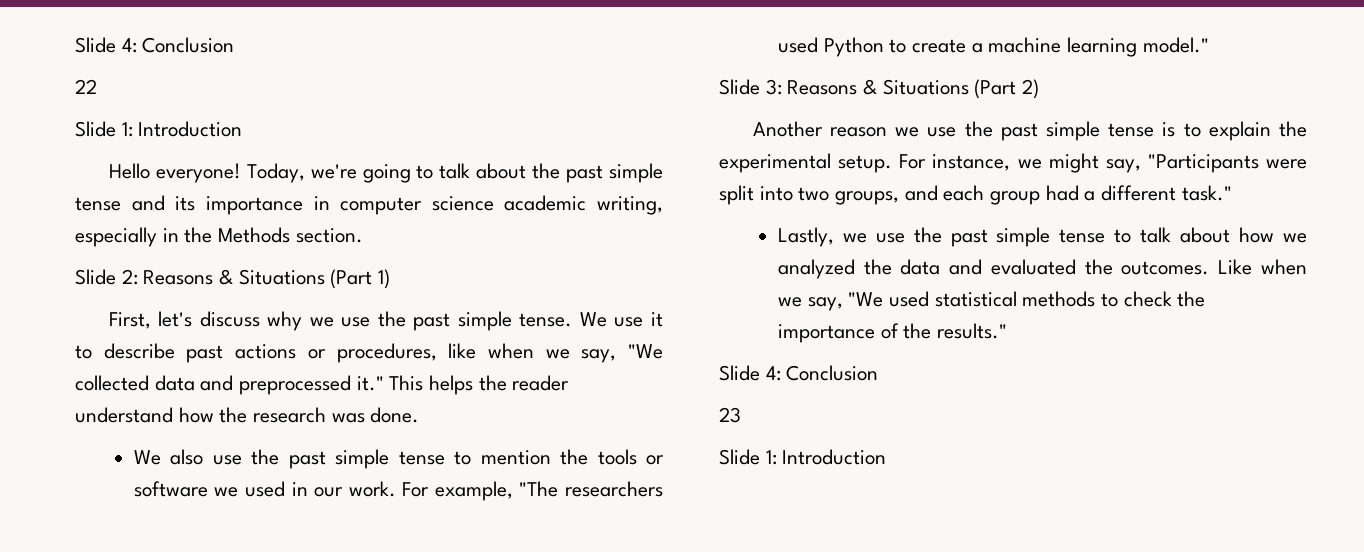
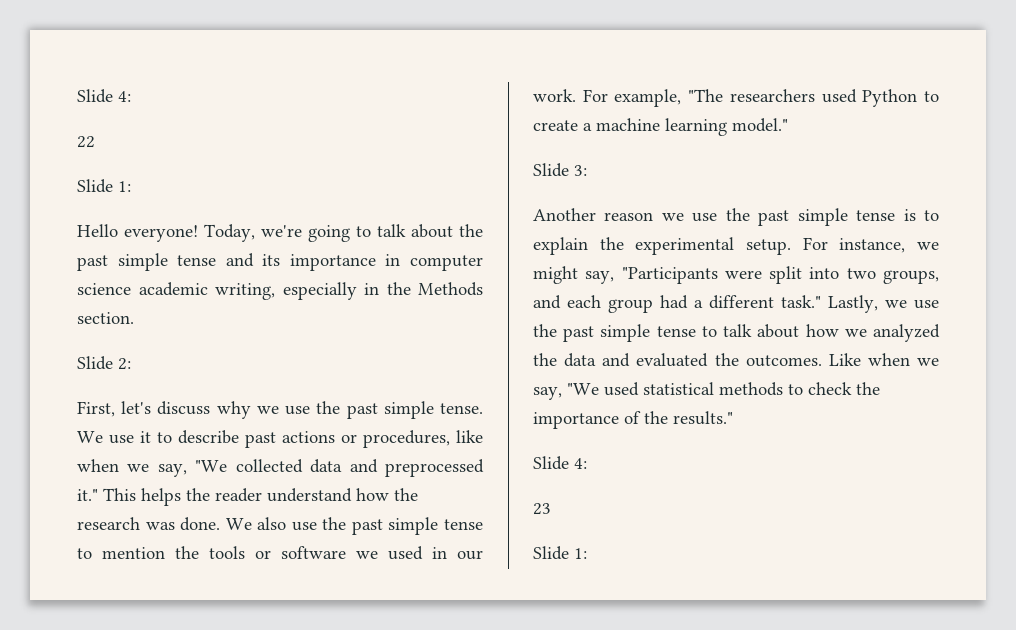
[75,37,235,53] Slide 4: Conclusion -> [77,89,131,103] Slide 4:
[138,121,243,137] Introduction -> (131, 186) none
[143,269,391,289] Reasons & Situations (Part 1) -> (131, 364) none
(420, 415) // -> (221, 524) none
[787,79,1040,99] Reasons & Situations (Part 2) -> (587, 170) none
(1232, 193) // -> (821, 301) none
[786,365,879,381] Conclusion -> (587, 463) none
[782,449,887,465] Introduction -> (587, 553) none

